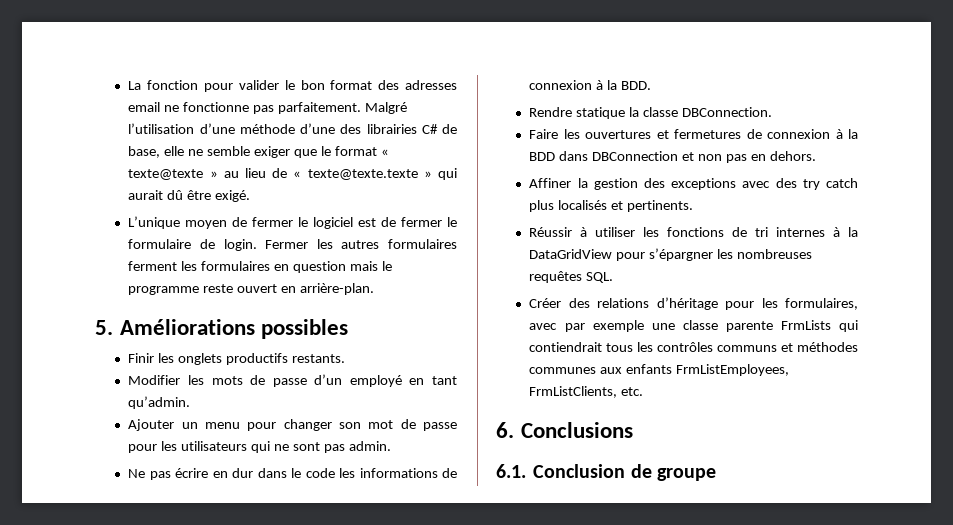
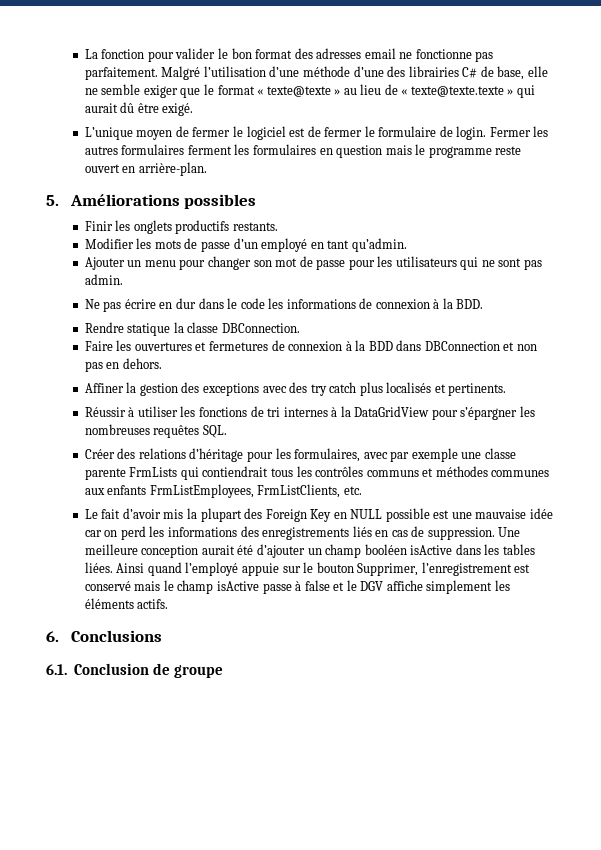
(644, 391) none -> [84,508,553,522] [84,526,521,540] [84,544,535,558] [84,562,531,576] [84,580,510,594] [84,598,169,609] // Le fait d’avoir mis la plupart des Foreign Key en NULL possible est une mauvaise idée car on perd les informations des enregistrements liés en cas de suppression. Une meilleure conception aurait été d’ajouter un champ booléen isActive dans les tables liées. Ainsi quand l’employé appuie sur le bouton Supprimer, l’enregistrement est conservé mais le champ isActive passe à false et le DGV affiche simplement les éléments actifs.

